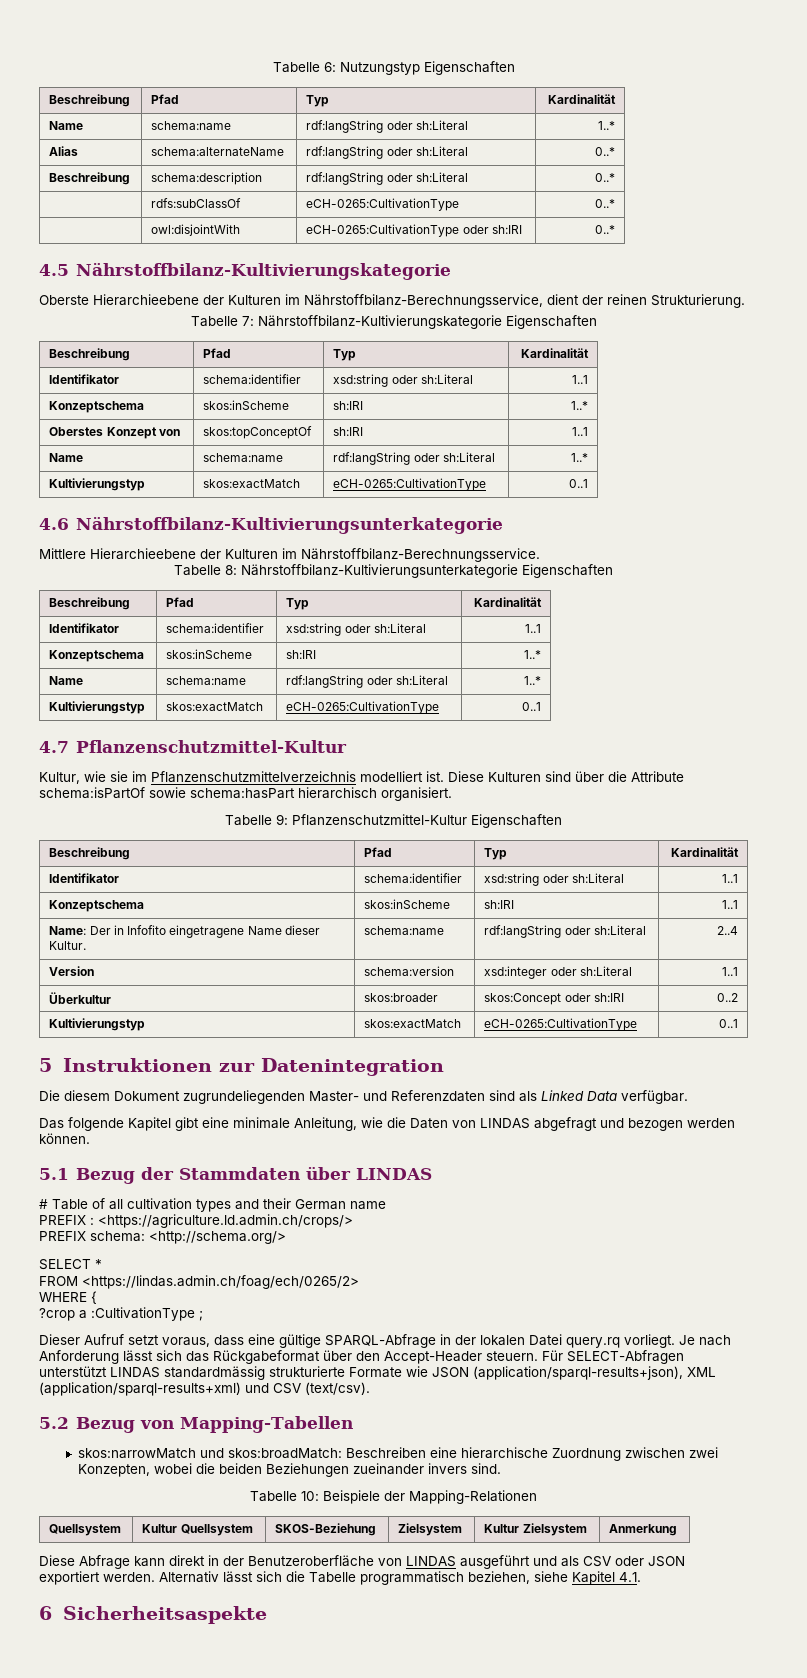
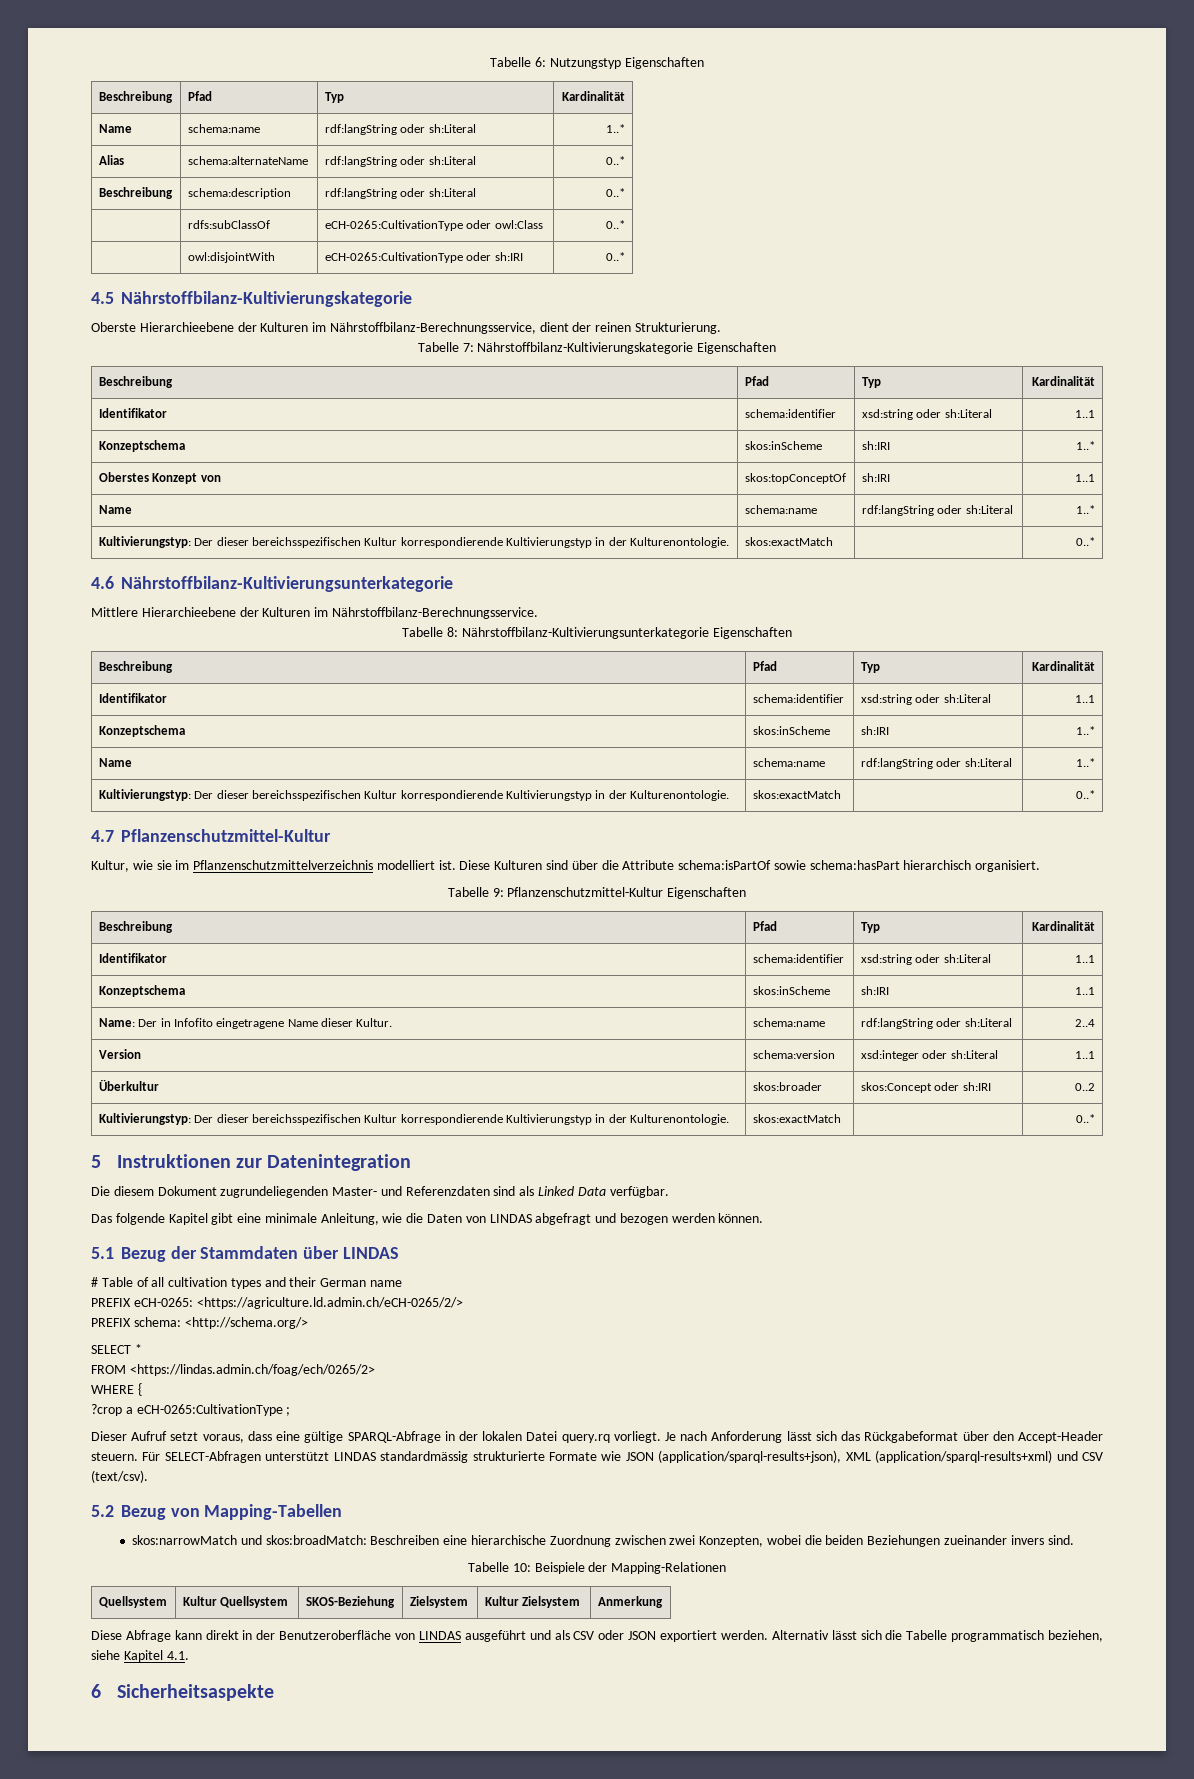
(460, 204) none -> [466,220,543,229] oder owl:Class
[49,478,146,491] [203,479,301,488] [333,478,487,491] [568,479,588,488] Kultivierungstyp | skos:exactMatch | eCH-0265:CultivationType | 0..1 -> [98,536,730,548] [744,537,833,546] [1076,537,1096,546] Kultivierungstyp: Der dieser bereichsspezifischen Kultur korrespondierende Kultivierungstyp in der Kulturenontologie. | skos:exactMatch | | 0..*
[49,701,146,714] [166,702,264,711] [286,701,440,714] [521,702,541,711] Kultivierungstyp | skos:exactMatch | eCH-0265:CultivationType | 0..1 -> [98,789,730,801] [752,790,841,799] [1076,790,1096,799] Kultivierungstyp: Der dieser bereichsspezifischen Kultur korrespondierende Kultivierungstyp in der Kulturenontologie. | skos:exactMatch | | 0..*
[49,1018,146,1031] [364,1019,462,1028] [484,1018,638,1031] [718,1019,738,1028] Kultivierungstyp | skos:exactMatch | eCH-0265:CultivationType | 0..1 -> [98,1113,730,1125] [752,1114,841,1123] [1076,1114,1096,1123] Kultivierungstyp: Der dieser bereichsspezifischen Kultur korrespondierende Kultivierungstyp in der Kulturenontologie. | skos:exactMatch | | 0..*
[90,1214,353,1228] : <https://agriculture.ld.admin.ch/crops/> -> [133,1297,463,1309] eCH-0265: <https://agriculture.ld.admin.ch/eCH-0265/2/>
[91,1307,195,1321] :CultivationType -> [136,1404,283,1416] eCH-0265:CultivationType

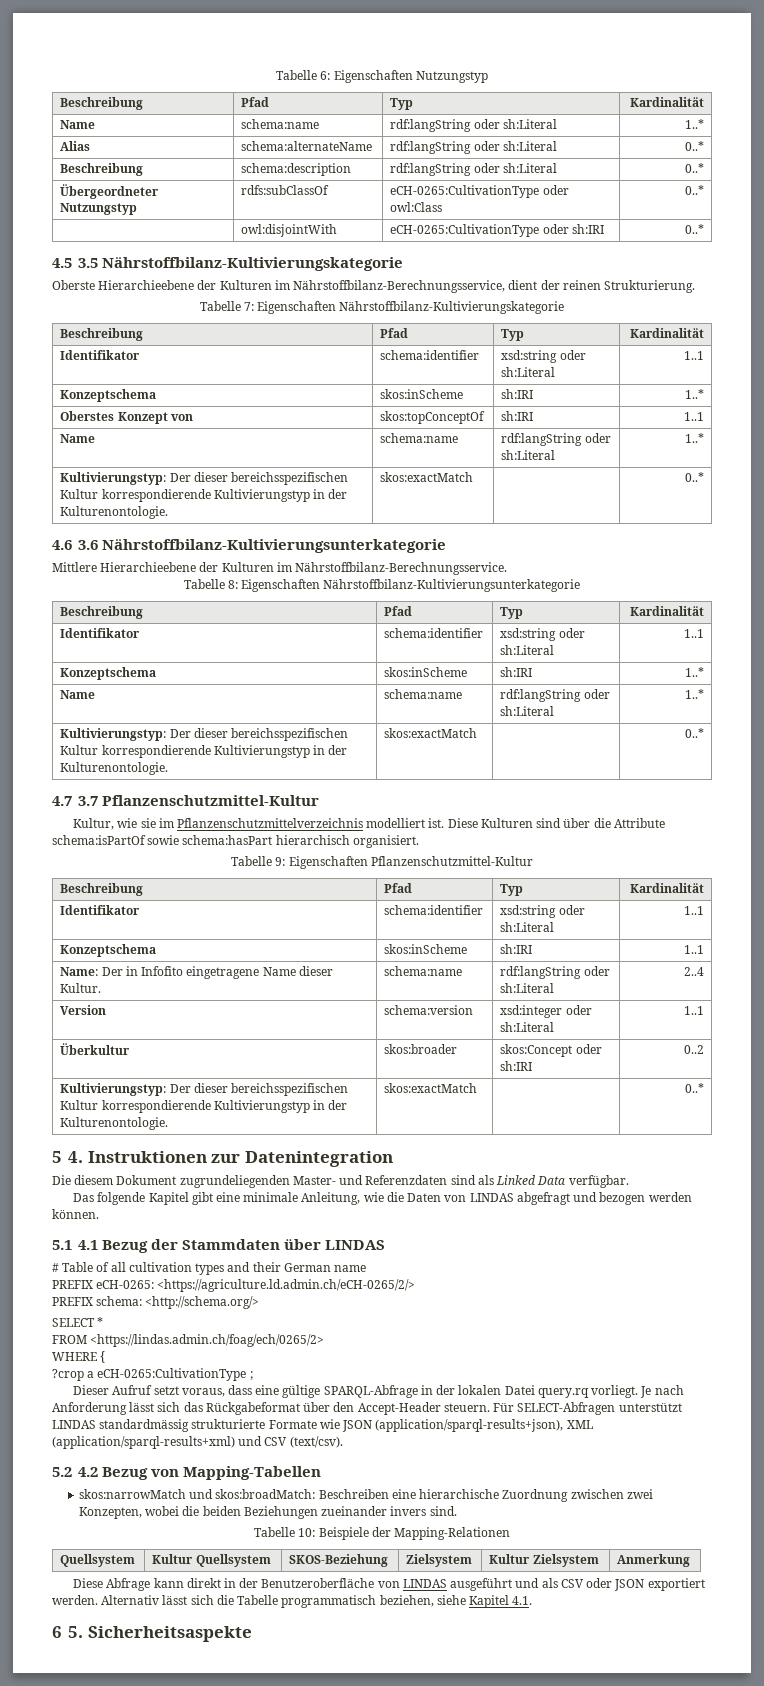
[549,57,704,69] Nutzungstyp Eigenschaften -> [333,70,488,83] Eigenschaften Nutzungstyp
(626, 192) none -> [60,184,160,199] [60,203,138,215] Übergeordneter Nutzungstyp
(114, 298) none -> [78,258,98,268] 3.5
[477,342,777,354] Nährstoffbilanz-Kultivierungskategorie Eigenschaften -> [257,301,565,314] Eigenschaften Nährstoffbilanz-Kultivierungskategorie
(114, 582) none -> [78,540,98,550] 3.6
[461,627,792,639] Nährstoffbilanz-Kultivierungsunterkategorie Eigenschaften -> [241,579,581,592] Eigenschaften Nährstoffbilanz-Kultivierungsunterkategorie
(114, 836) none -> [78,796,98,806] 3.7
[507,887,747,899] Pflanzenschutzmittel-Kultur Eigenschaften -> [288,856,533,869] Eigenschaften Pflanzenschutzmittel-Kultur
(101, 1161) none -> [68,1151,83,1163] 4.
(114, 1253) none -> [78,1240,98,1250] 4.1
(114, 1511) none -> [78,1467,98,1477] 4.2
(101, 1691) none -> [68,1626,83,1638] 5.

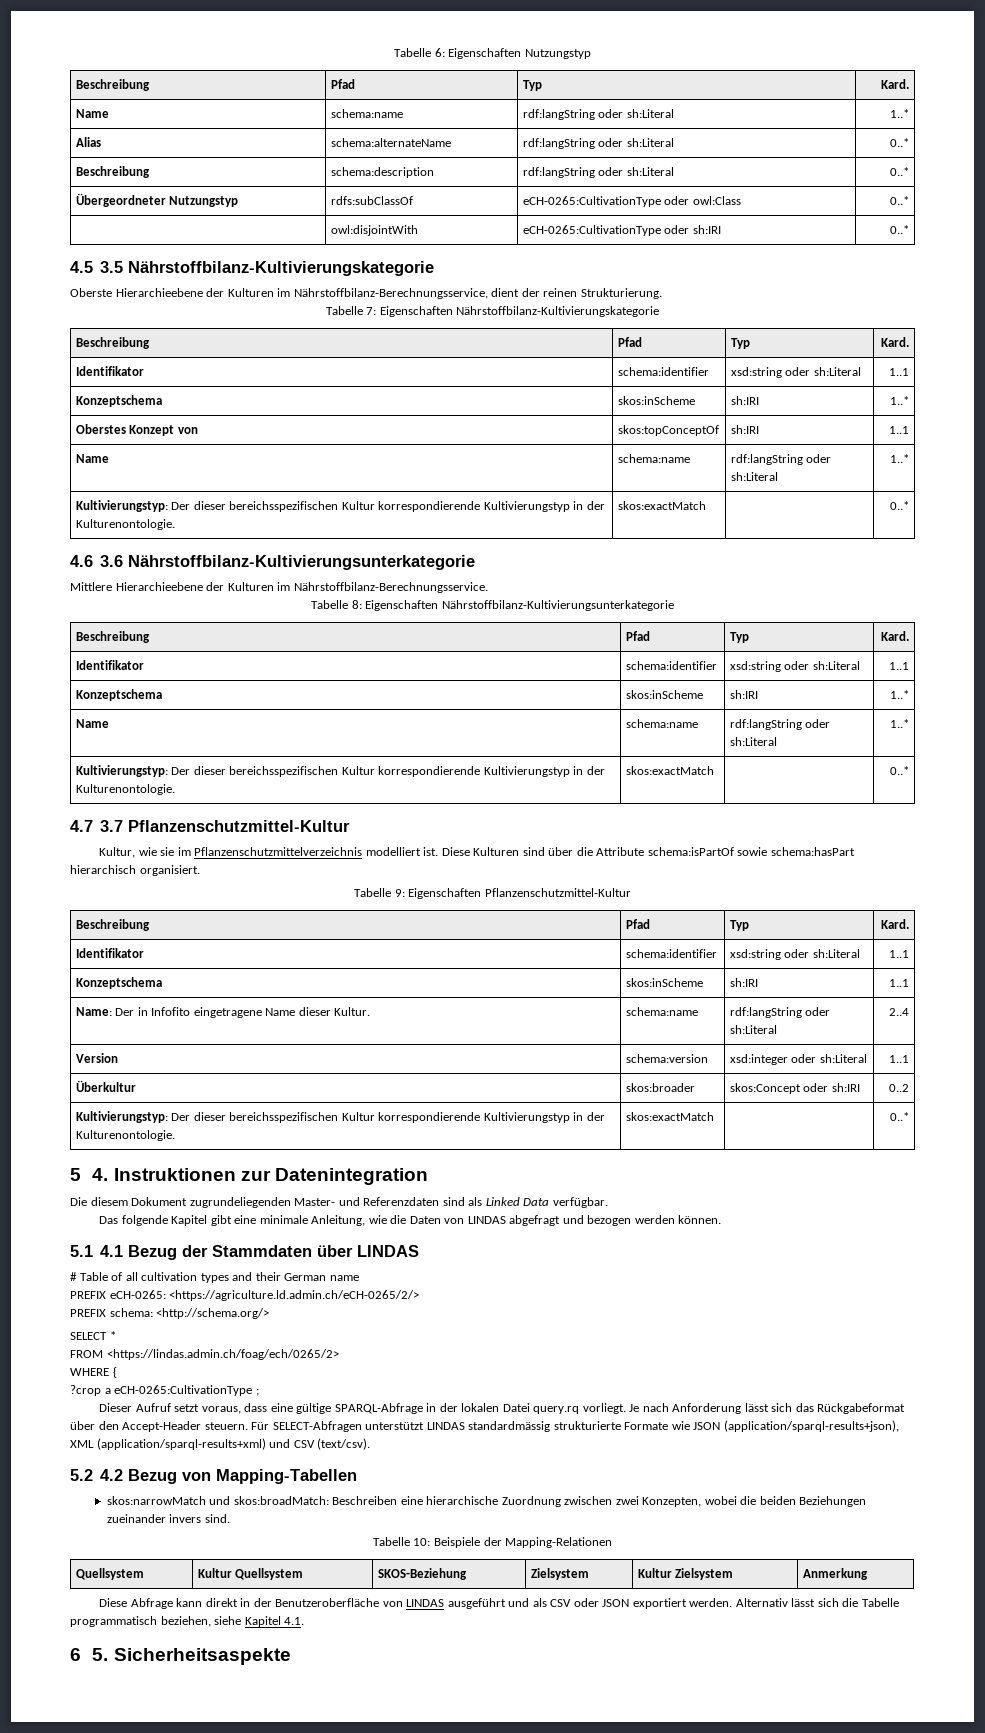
[629,97,704,107] Kardinalität -> [881,79,910,89] Kard.
[629,328,704,338] Kardinalität -> [881,337,910,347] Kard.
[629,606,704,616] Kardinalität -> [881,631,910,641] Kard.
[629,883,704,893] Kardinalität -> [881,919,910,929] Kard.

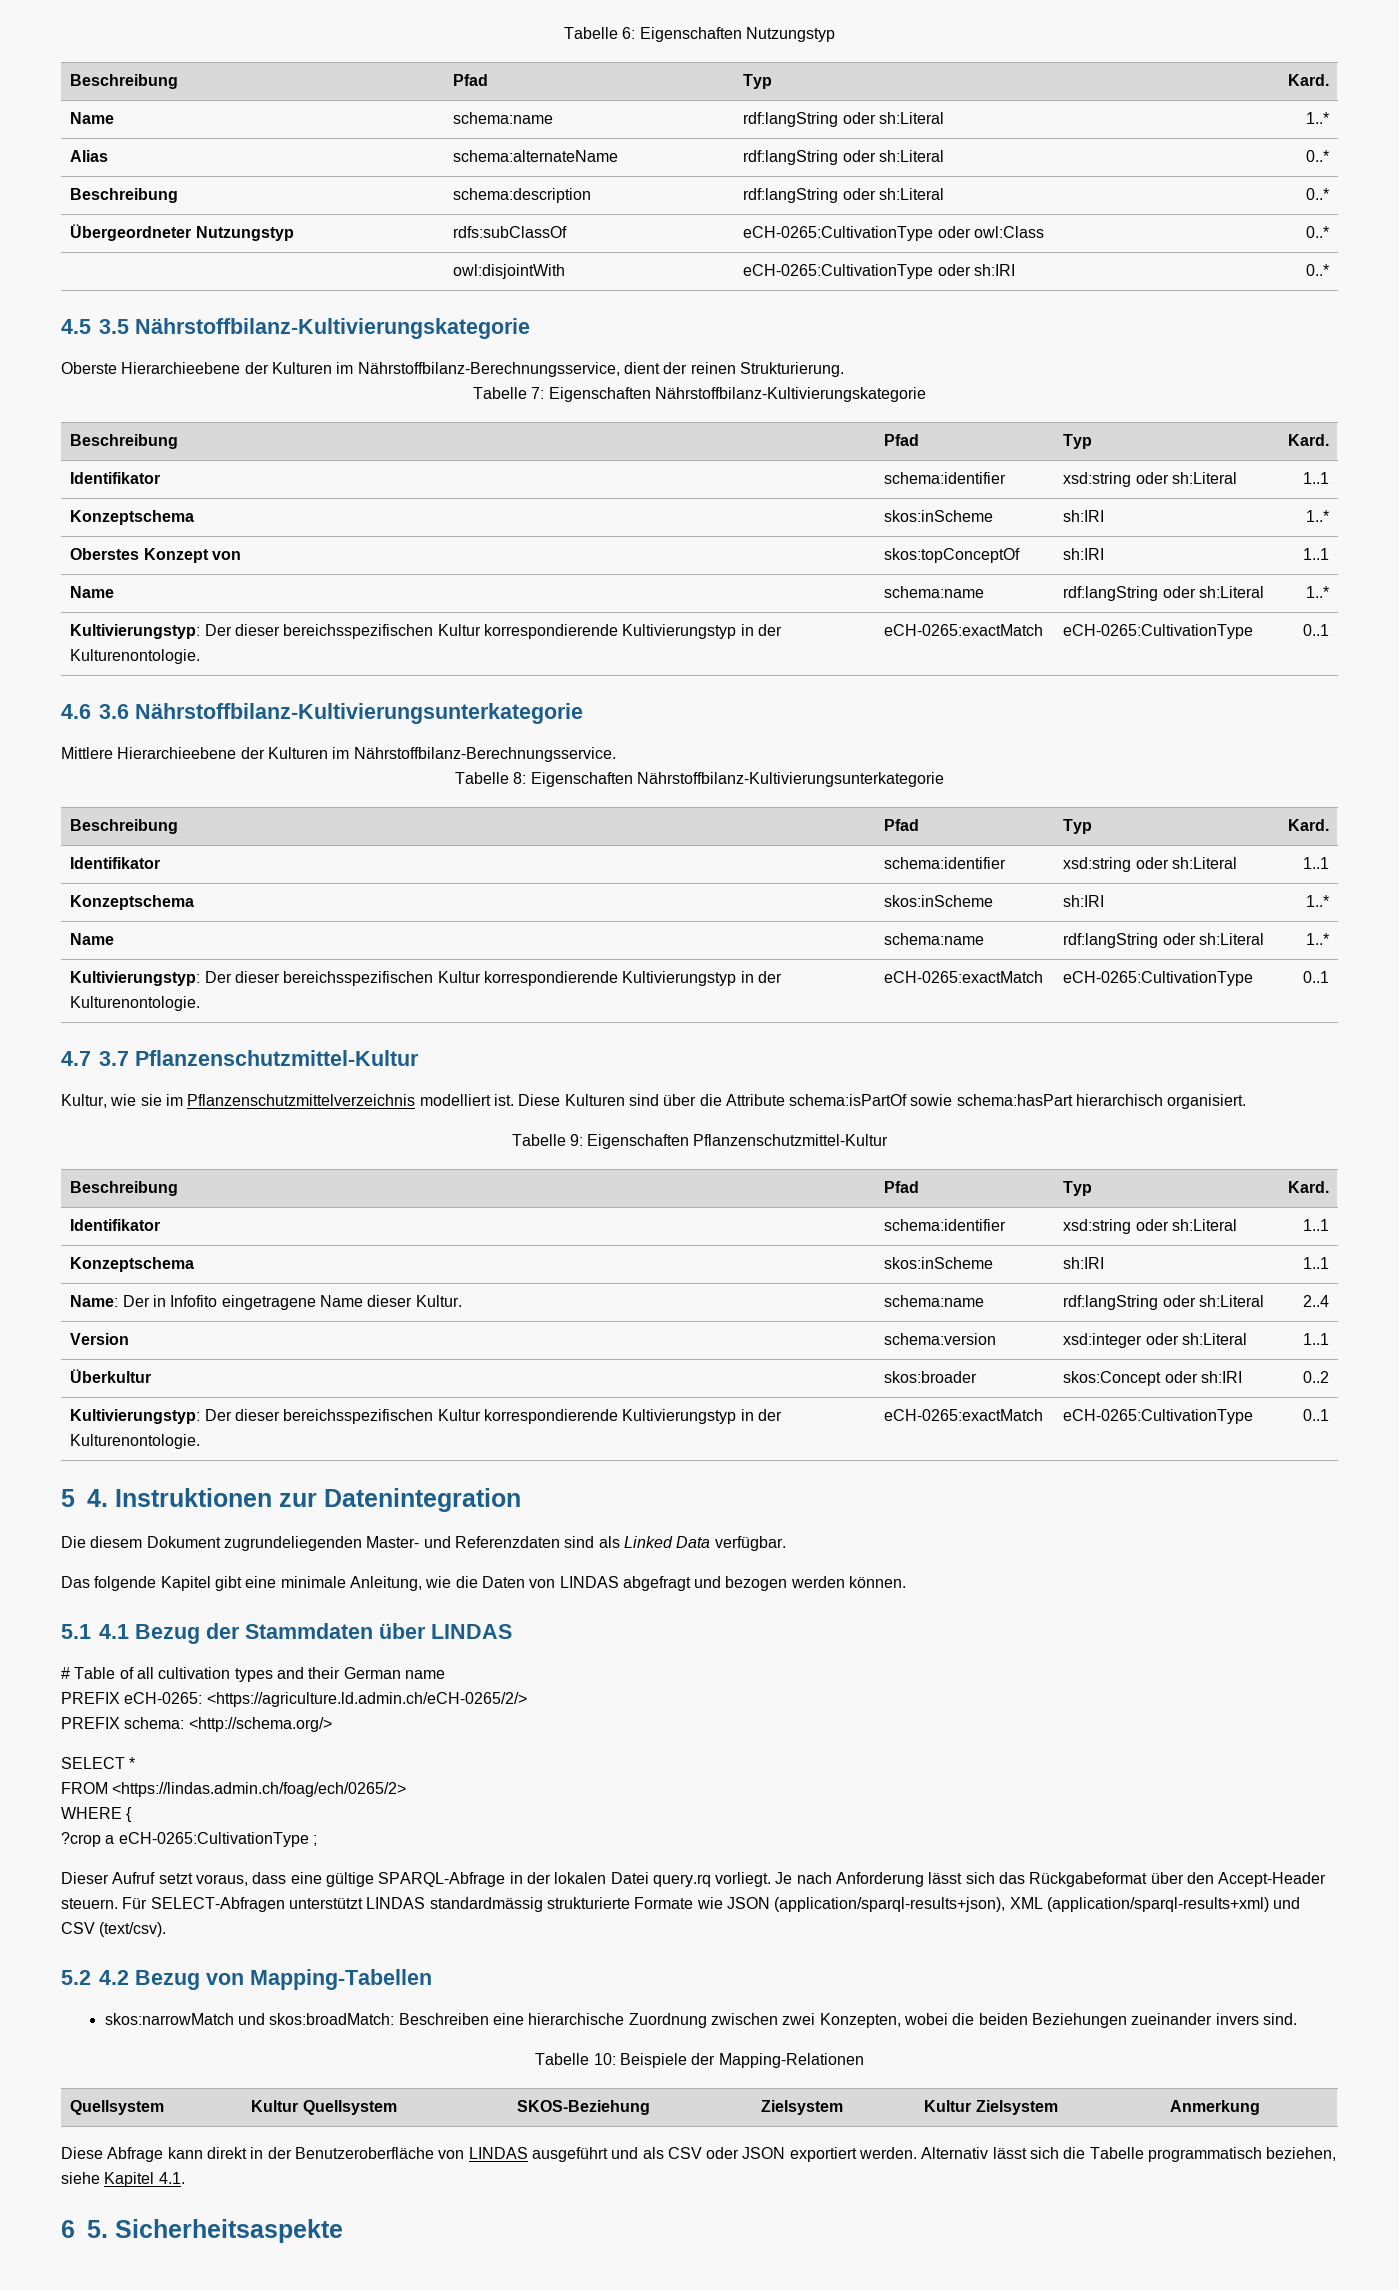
[617,501,706,510] [890,501,910,510] skos:exactMatch | | 0..* -> [884,624,1044,636] [1063,624,1254,639] [1302,624,1329,636] eCH-0265:exactMatch | eCH-0265:CultivationType | 0..1
[625,766,714,775] [890,766,910,775] skos:exactMatch | | 0..* -> [884,971,1044,983] [1063,971,1254,986] [1302,971,1329,983] eCH-0265:exactMatch | eCH-0265:CultivationType | 0..1
[625,1112,714,1121] [890,1112,910,1121] skos:exactMatch | | 0..* -> [884,1409,1044,1421] [1063,1409,1254,1424] [1302,1409,1329,1421] eCH-0265:exactMatch | eCH-0265:CultivationType | 0..1

